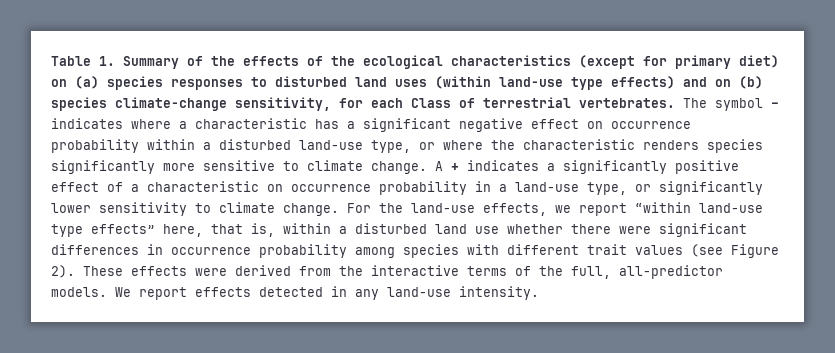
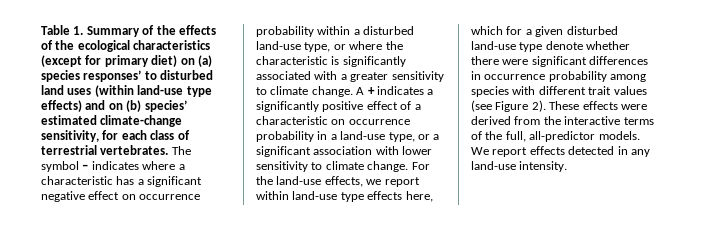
[171,79,243,90] responses -> [83,70,142,82] responses’
[51,97,107,111] species -> [144,100,187,112] [41,115,97,125] species’ estimated
[411,98,451,108] Class -> [150,130,175,140] class
[643,139,763,153] [51,160,275,174] renders species significantly more sensitive -> [331,56,406,67] [256,71,444,82] is significantly associated with a greater sensitivity
[659,181,763,195] significantly -> [433,134,440,140] [256,146,399,157] a significant association with
[635,202,763,213] [51,223,499,237] “within land-use type effects” here, that is, within a disturbed land use -> [256,191,433,202] [471,26,618,37] [471,41,583,52] within land-use type effects here, which for a given disturbed land-use type denote

